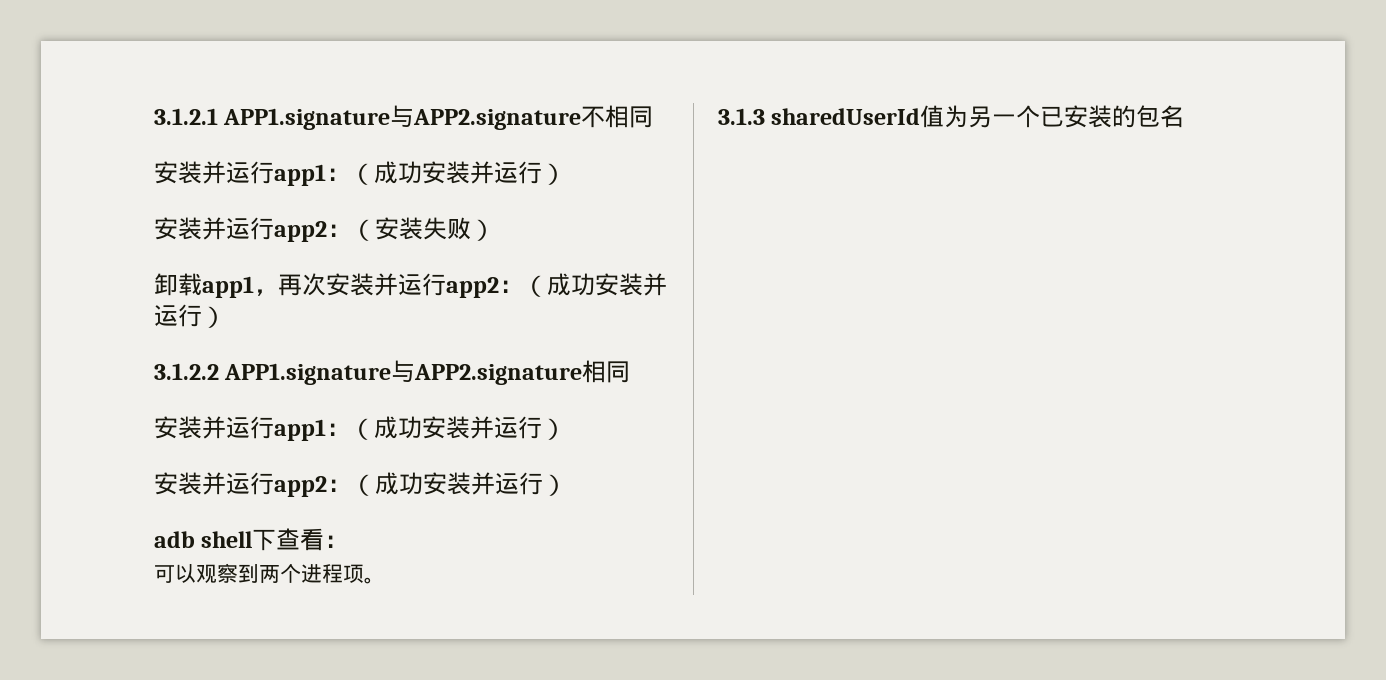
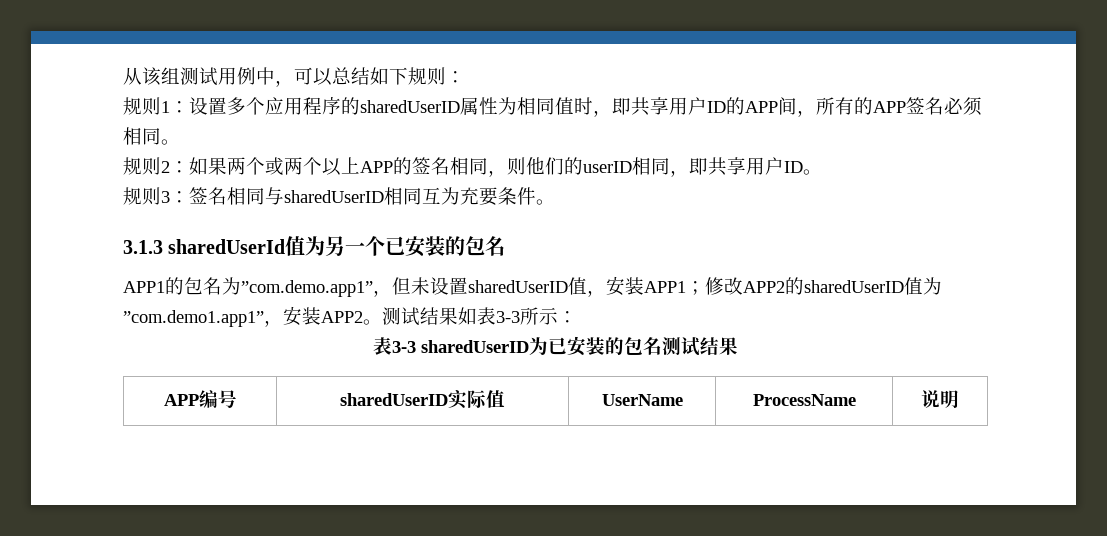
[154,105,654,130] [154,161,566,186] [154,217,495,242] [154,273,667,298] [154,304,226,328] [154,360,631,385] [154,416,566,441] [154,472,567,497] [154,528,349,551] [154,563,364,583] 3.1.2.1 APP1.signature与APP2.signature不相同 // 安装并运行app1：（成功安装并运行） // 安装并运行app2：（安装失败） // 卸载app1，再次安装并运行app2：（成功安装并运行） // 3.1.2.2 APP1.signature与APP2.signature相同 // 安装并运行app1：（成功安装并运行） // 安装并运行app2：（成功安装并运行） // adb shell下查看： // 可以观察到两个进程项 -> [123,67,465,87] [123,97,982,117] [123,127,180,145] [123,157,822,177] [123,187,536,206] 从该组测试用例中，可以总结如下规则： // 规则1：设置多个应用程序的sharedUserID属性为相同值时，即共享用户ID的APP间，所有的APP签名必须相同。 // 规则2：如果两个或两个以上APP的签名相同，则他们的userID相同，即共享用户ID。 // 规则3：签名相同与sharedUserID相同互为充要条件
(1185, 116) none -> [123,276,942,297] [123,306,577,327] [373,336,738,356] [163,390,237,408] [340,390,505,409] [601,394,683,406] [752,394,856,406] [921,390,959,408] // APP1的包名为”com.demo.app1”，但未设置sharedUserID值，安装APP1；修改APP2的sharedUserID值为”com.demo1.app1”，安装APP2。测试结果如表3-3所示： // 表3-3 sharedUserID为已安装的包名测试结果 // APP编号 | sharedUserID实际值 | UserName | ProcessName | 说明

